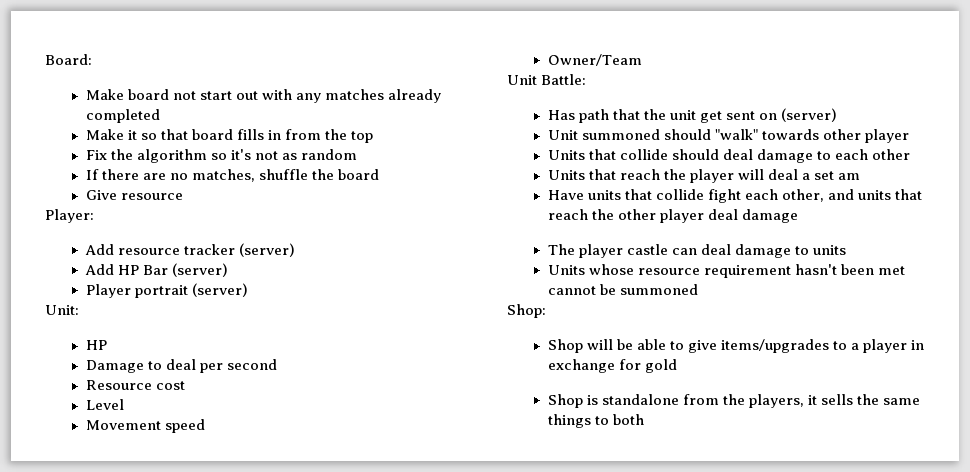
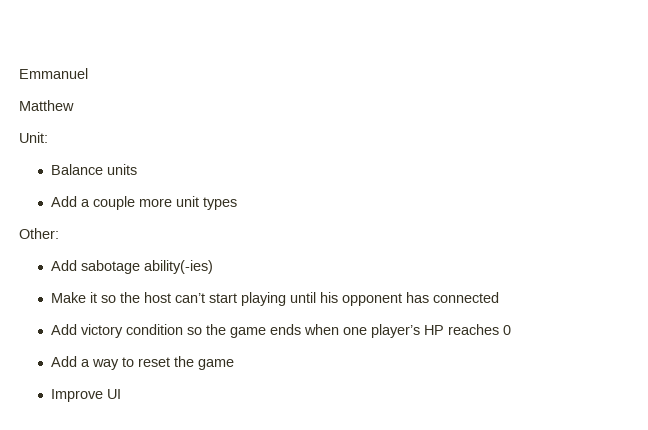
[45,54,92,65] [85,89,442,103] [85,109,160,123] [85,129,374,143] [85,149,358,163] [85,169,380,182] [85,190,183,200] [45,209,94,223] [84,243,295,257] [84,263,228,277] [85,283,248,298] [45,305,79,315] [85,340,107,350] [85,359,277,373] [85,380,185,390] [85,399,124,410] [85,419,205,433] [547,54,642,66] [507,74,587,85] [547,108,838,123] [547,129,910,143] [547,149,911,163] [547,169,861,183] [547,189,923,203] [547,209,798,223] [547,244,847,258] [547,264,906,278] [547,284,698,295] [507,304,546,318] [547,339,925,353] [547,359,677,373] [547,394,921,408] [547,414,644,428] Board: // Make board not start out with any matches already completed // Make it so that board fills in from the top // Fix the algorithm so it's not as random // If there are no matches, shuffle the board // Give resource // Player: // Add resource tracker (server) // Add HP Bar (server) // Player portrait (server) // Unit: // HP // Damage to deal per second // Resource cost // Level // Movement speed // Owner/Team // Unit Battle: // Has path that the unit get sent on (server) // Unit summoned should "walk" towards other player // Units that collide should deal damage to each other // Units that reach the player will deal a set am // Have units that collide fight each other, and units that reach the other player deal damage // The player castle can deal damage to units // Units whose resource requirement hasn't been met cannot be summoned // Shop: // Shop will be able to give items/upgrades to a player in exchange for gold // Shop is standalone from the players, it sells the same things to both -> [19,68,88,79] [19,100,74,111] [19,132,48,143] [51,164,138,175] [51,196,238,210] [19,228,59,239] [51,260,214,274] [51,292,500,306] [51,324,512,338] [51,356,235,370] [51,389,122,402] Emmanuel // Matthew // Unit: // Balance units // Add a couple more unit types // Other: // Add sabotage ability(-ies) // Make it so the host can’t start playing until his opponent has connected // Add victory condition so the game ends when one player’s HP reaches 0 // Add a way to reset the game // Improve UI

